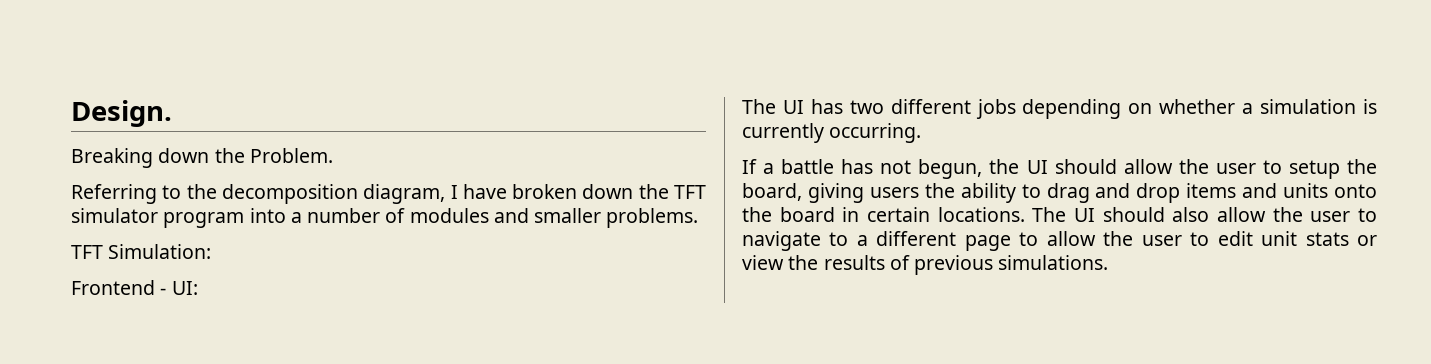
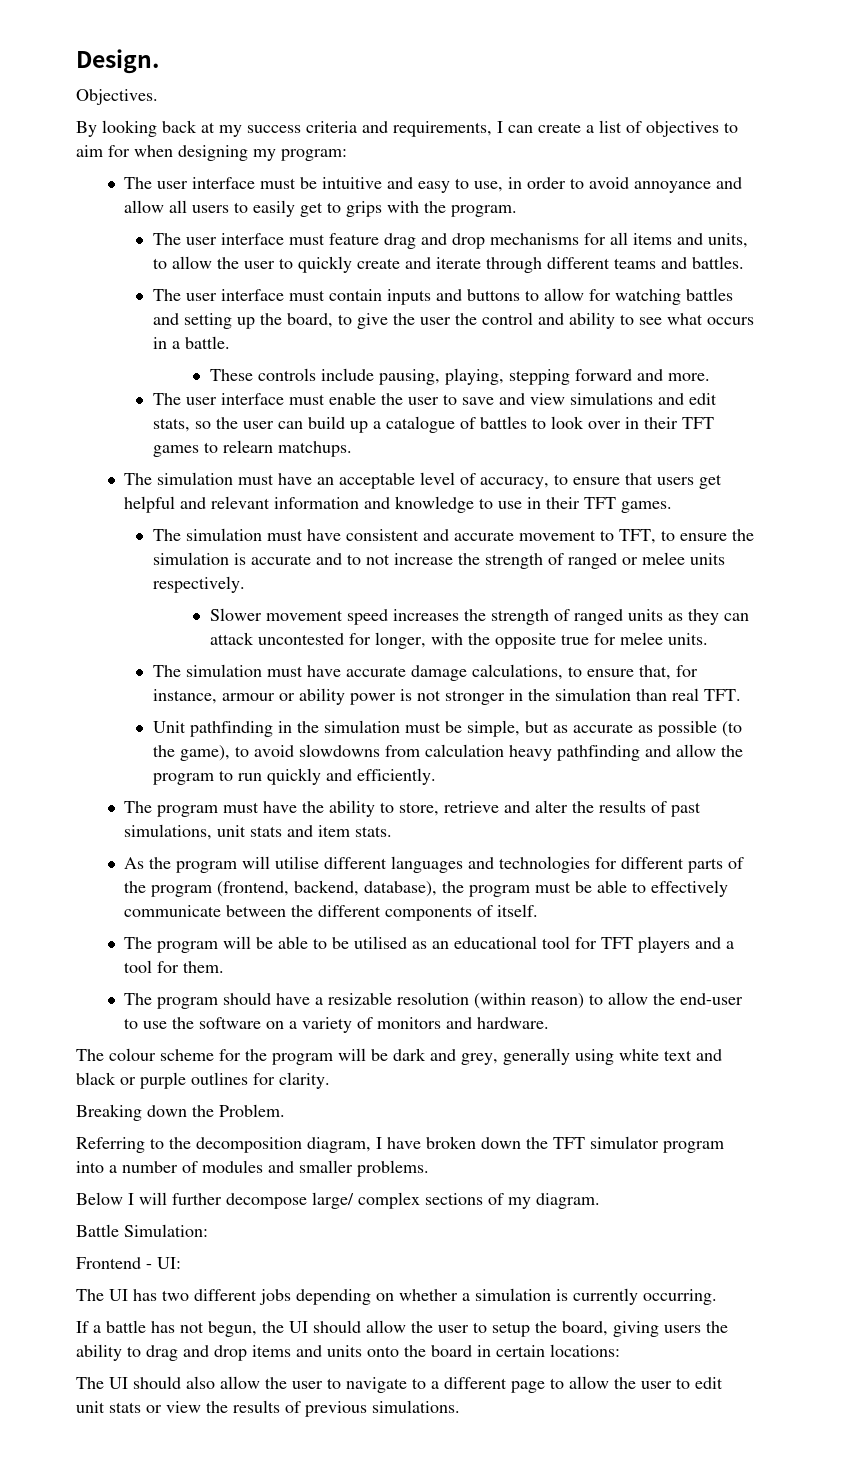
(172, 113) none -> [76,89,158,105] [76,120,738,137] [76,145,347,161] [124,177,743,193] [124,200,518,217] [152,232,748,249] [152,256,744,273] [152,288,733,305] [152,312,754,329] [152,336,230,349] [209,368,710,385] [152,392,717,405] [152,416,714,433] [152,440,352,457] [124,472,723,489] [124,496,673,513] [152,528,754,544] [152,552,725,569] [152,576,245,593] [209,608,749,625] [209,632,708,649] [152,664,698,681] [152,688,741,705] [152,720,742,737] [152,744,743,761] [152,768,436,785] [124,800,702,817] [124,824,393,840] [124,856,745,873] [124,880,729,897] [124,904,539,921] [124,936,735,953] [124,960,225,973] [124,992,744,1009] [124,1017,550,1033] [76,1048,722,1065] [76,1072,330,1089] // Objectives. // By looking back at my success criteria and requirements, I can create a list of objectives to aim for when designing my program: // The user interface must be intuitive and easy to use, in order to avoid annoyance and allow all users to easily get to grips with the program. // The user interface must feature drag and drop mechanisms for all items and units, to allow the user to quickly create and iterate through different teams and battles. // The user interface must contain inputs and buttons to allow for watching battles and setting up the board, to give the user the control and ability to see what occurs in a battle. // These controls include pausing, playing, stepping forward and more. // The user interface must enable the user to save and view simulations and edit stats, so the user can build up a catalogue of battles to look over in their TFT games to relearn matchups. // The simulation must have an acceptable level of accuracy, to ensure that users get helpful and relevant information and knowledge to use in their TFT games. // The simulation must have consistent and accurate movement to TFT, to ensure the simulation is accurate and to not increase the strength of ranged or melee units respectively. // Slower movement speed increases the strength of ranged units as they can attack uncontested for longer, with the opposite true for melee units. // The simulation must have accurate damage calculations, to ensure that, for instance, armour or ability power is not stronger in the simulation than real TFT. // Unit pathfinding in the simulation must be simple, but as accurate as possible (to the game), to avoid slowdowns from calculation heavy pathfinding and allow the program to run quickly and efficiently. // The program must have the ability to store, retrieve and alter the results of past simulations, unit stats and item stats. // As the program will utilise different languages and technologies for different parts of the program (frontend, backend, database), the program must be able to effectively communicate between the different components of itself. // The program will be able to be utilised as an educational tool for TFT players and a tool for them. // The program should have a resizable resolution (within reason) to allow the end-user to use the software on a variety of monitors and hardware. // The colour scheme for the program will be dark and grey, generally using white text and black or purple outlines for clarity.
[71,245,103,259] TFT -> [76,1192,600,1209] [76,1224,119,1237] Below I will further decompose large/ complex sections of my diagram. // Battle
[937,207,1025,222] locations. -> [550,1344,620,1357] locations: //

